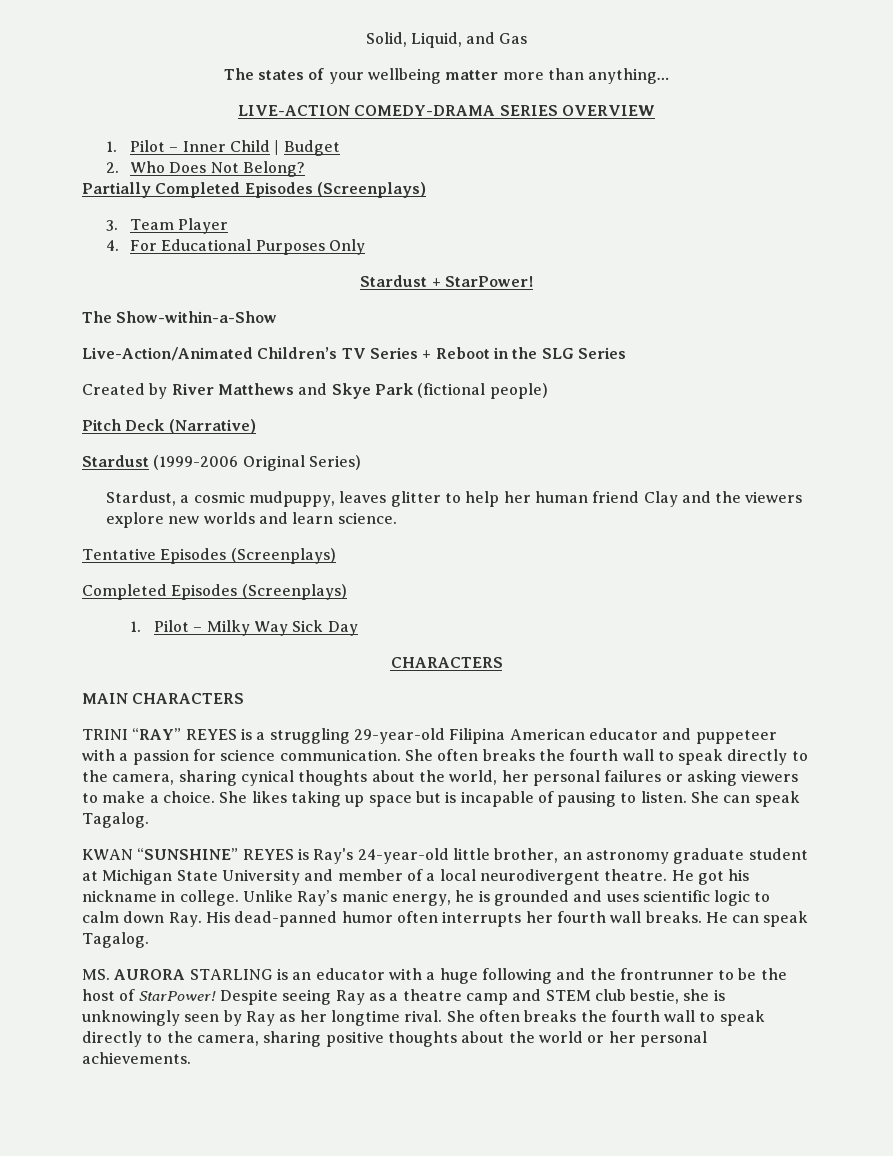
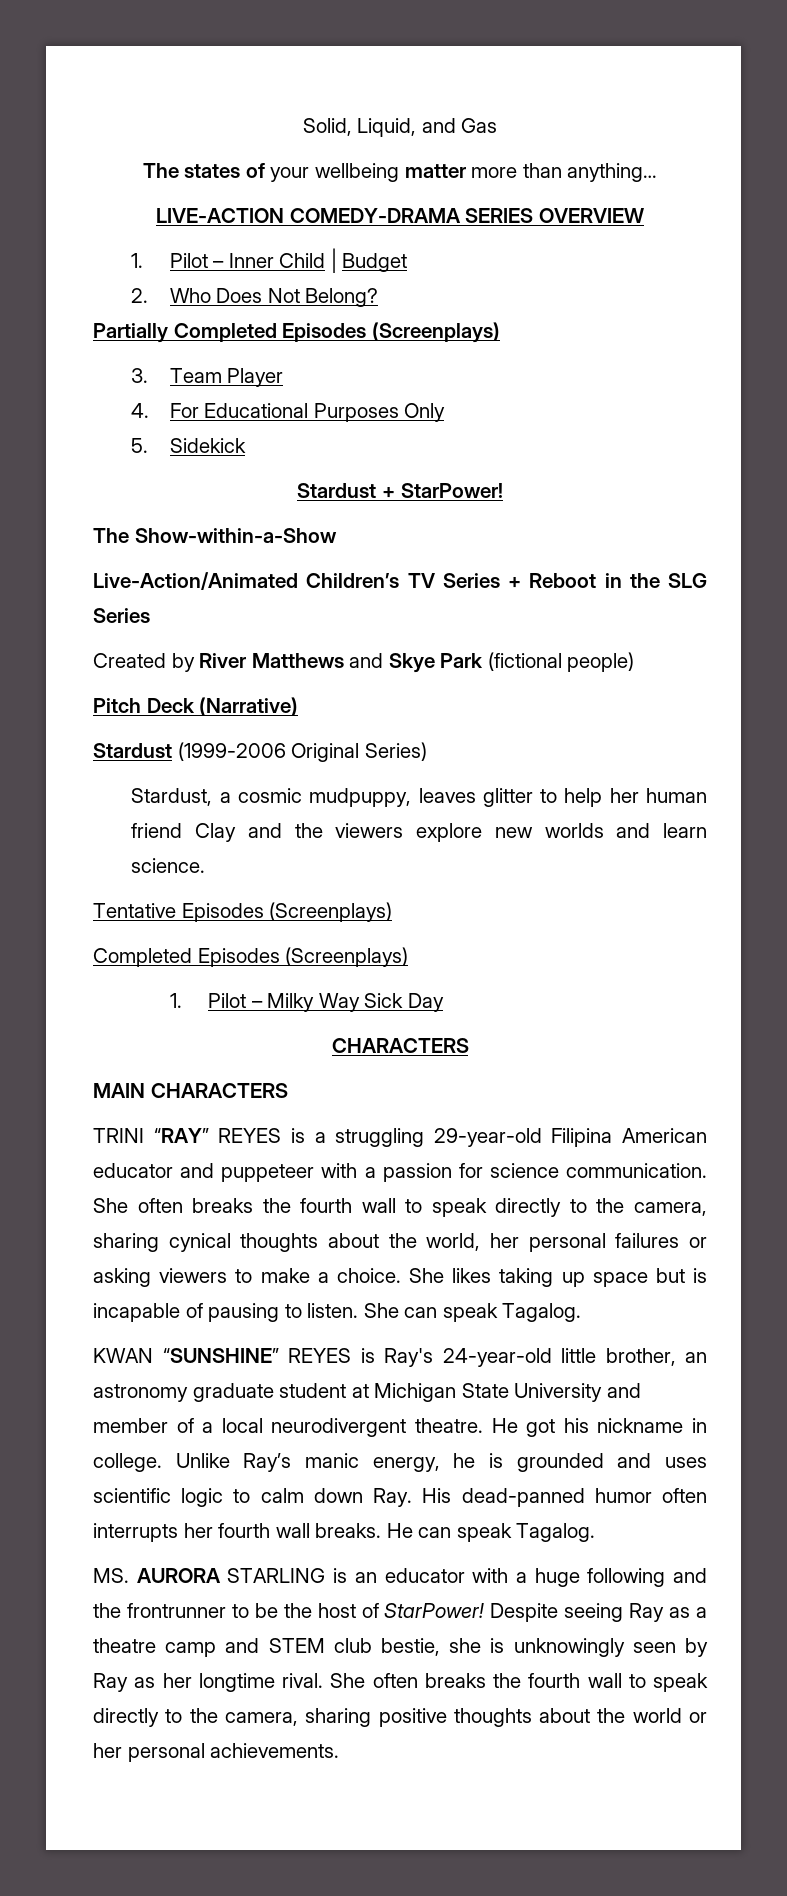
(365, 247) none -> [131,438,246,453] // 5. Sidekick

